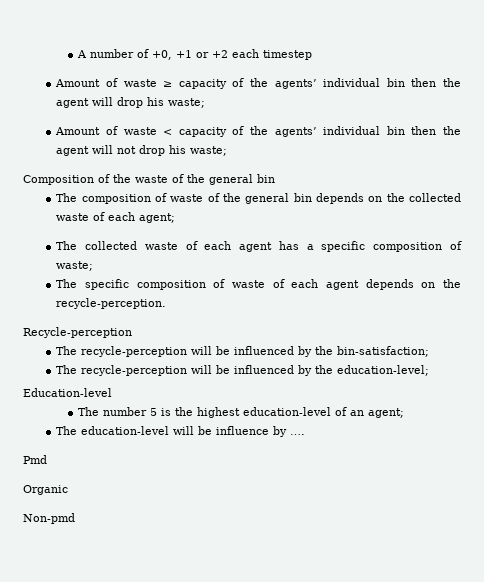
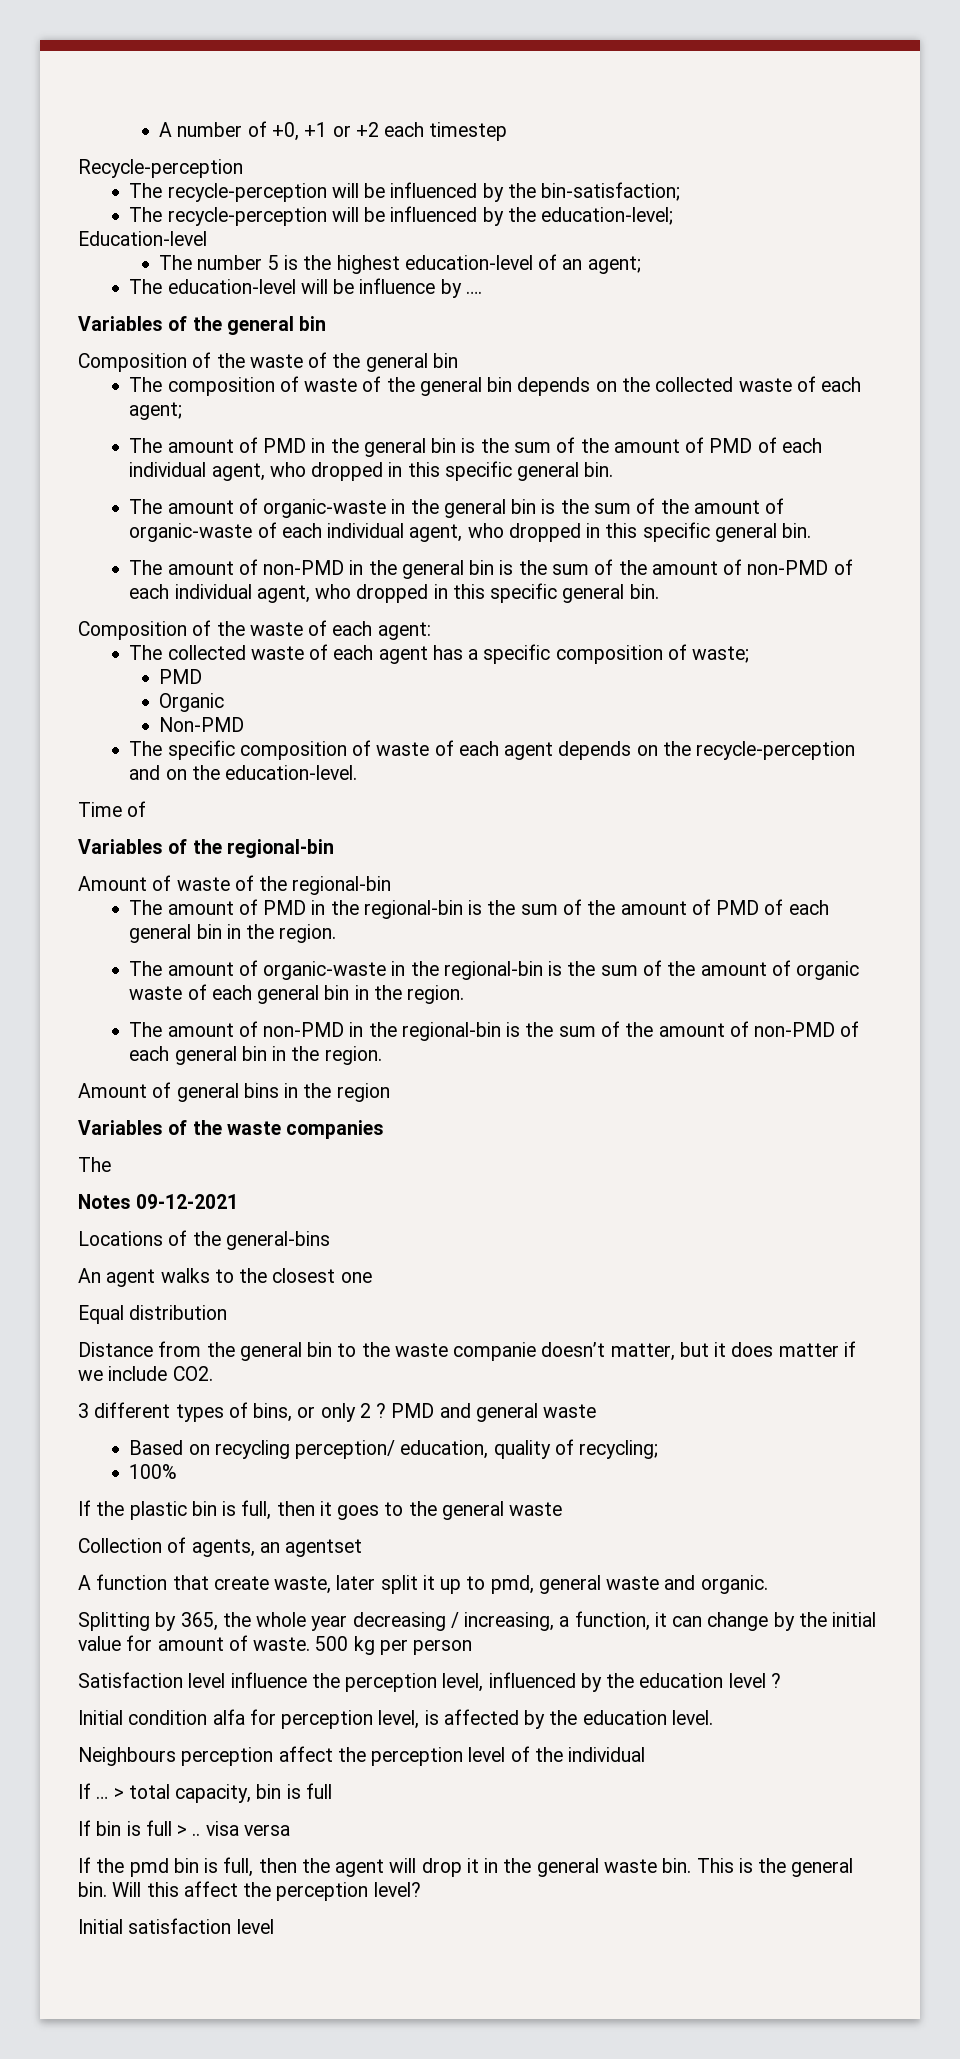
[55,78,461,89] [56,97,206,108] [55,126,461,137] [56,145,228,156] [23,174,275,185] [56,193,461,204] [56,212,176,223] [56,241,462,252] [56,261,94,271] [56,279,461,290] [56,298,167,309] // Amount of waste ≥ capacity of the agents’ individual bin then the agent will drop his waste; // Amount of waste < capacity of the agents’ individual bin then the agent will not drop his waste; // Composition of the waste of the general bin // The composition of waste of the general bin depends on the collected waste of each agent; // The collected waste of each agent has a specific composition of waste; // The specific composition of waste of each agent depends on the recycle-perception. -> (508, 131) none
[23,455,47,464] [23,485,68,495] [23,513,75,524] Pmd // Organic // Non-pmd -> [78,316,327,335] [78,352,458,372] [129,376,862,396] [129,402,183,420] [129,437,822,457] [129,461,614,481] [129,498,785,518] [129,522,812,542] [129,559,853,579] [129,583,659,603] [78,620,431,640] [129,644,750,664] [159,669,203,684] [159,693,225,712] [159,717,245,732] [129,740,856,760] [129,765,358,780] [78,801,147,817] [78,839,334,858] [78,875,392,895] [129,899,829,919] [129,924,337,943] [129,960,860,980] [129,984,465,1004] [129,1021,860,1041] [129,1046,382,1065] [78,1082,390,1102] [78,1120,385,1139] [78,1157,111,1172] [78,1194,239,1209] [78,1230,330,1250] [78,1268,372,1287] [78,1305,228,1324] [78,1341,856,1361] [78,1366,213,1381] [78,1402,597,1422] [129,1439,659,1459] [129,1464,178,1479] [78,1500,563,1520] [78,1537,363,1557] [78,1574,768,1594] [78,1611,877,1631] [78,1635,473,1655] [78,1672,781,1692] [78,1709,713,1729] [78,1746,646,1766] [78,1783,332,1803] [78,1820,290,1836] [78,1857,854,1877] [78,1881,421,1901] [78,1918,274,1934] Variables of the general bin // Composition of the waste of the general bin // The composition of waste of the general bin depends on the collected waste of each agent; // The amount of PMD in the general bin is the sum of the amount of PMD of each individual agent, who dropped in this specific general bin. // The amount of organic-waste in the general bin is the sum of the amount of organic-waste of each individual agent, who dropped in this specific general bin. // The amount of non-PMD in the general bin is the sum of the amount of non-PMD of each individual agent, who dropped in this specific general bin. // Composition of the waste of each agent: // The collected waste of each agent has a specific composition of waste; // PMD // Organic // Non-PMD // The specific composition of waste of each agent depends on the recycle-perception and on the education-level. // Time of // Variables of the regional-bin // Amount of waste of the regional-bin // The amount of PMD in the regional-bin is the sum of the amount of PMD of each general bin in the region. // The amount of organic-waste in the regional-bin is the sum of the amount of organic waste of each general bin in the region. // The amount of non-PMD in the regional-bin is the sum of the amount of non-PMD of each general bin in the region. // Amount of general bins in the region // Variables of the waste companies // The // Notes 09-12-2021 // Locations of the general-bins // An agent walks to the closest one // Equal distribution // Distance from the general bin to the waste companie doesn’t matter, but it does matter if we include CO2. // 3 different types of bins, or only 2 ? PMD and general waste // Based on recycling perception/ education, quality of recycling; // 100% // If the plastic bin is full, then it goes to the general waste // Collection of agents, an agentset // A function that create waste, later split it up to pmd, general waste and organic. // Splitting by 365, the whole year decreasing / increasing, a function, it can change by the initial value for amount of waste. 500 kg per person // Satisfaction level influence the perception level, influenced by the education level ? // Initial condition alfa for perception level, is affected by the education level. // Neighbours perception affect the perception level of the individual // If … > total capacity, bin is full // If bin is full > .. visa versa // If the pmd bin is full, then the agent will drop it in the general waste bin. This is the general bin. Will this affect the perception level? // Initial satisfaction level

